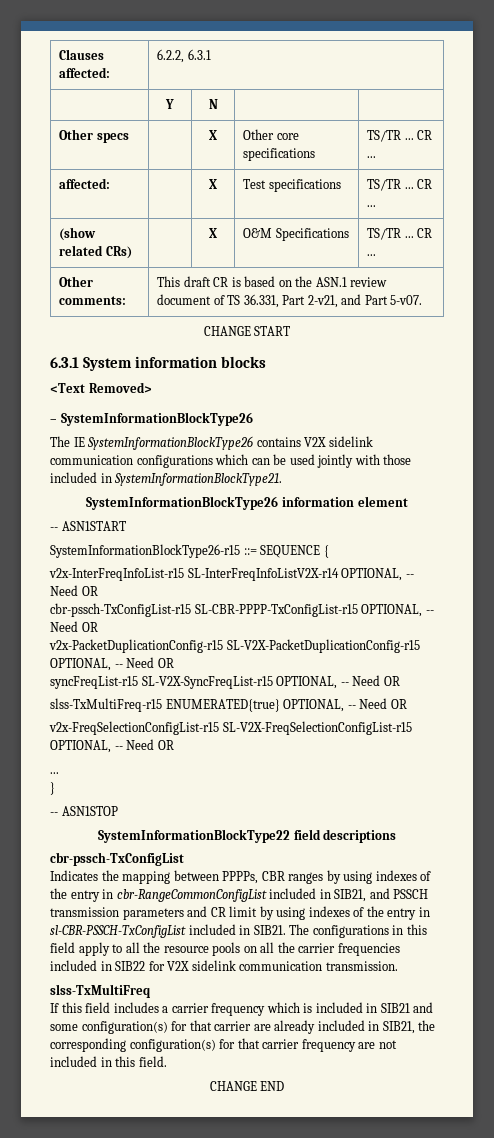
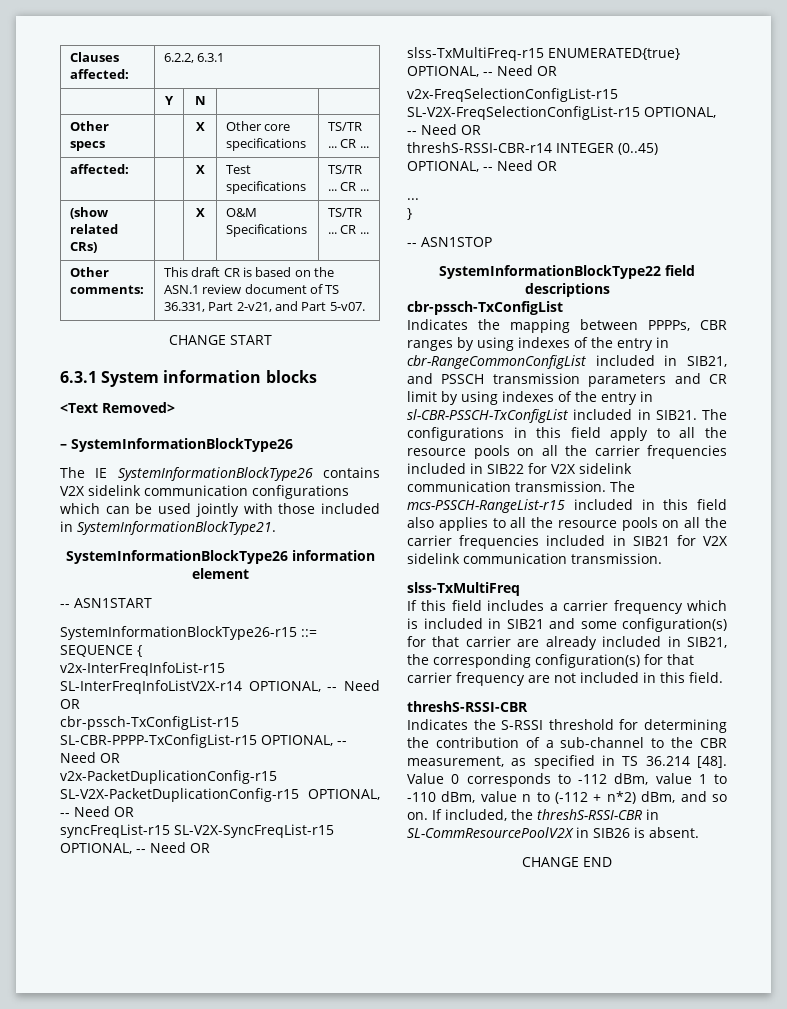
(174, 745) none -> [407,142,658,155] [407,160,557,172] // threshS-RSSI-CBR-r14 INTEGER (0..45) OPTIONAL, -- Need OR
(398, 966) none -> [610,481,635,492] [407,499,727,513] [407,517,727,531] [407,535,728,549] [407,553,662,564] The mcs-PSSCH-RangeList-r15 included in this field also applies to all the resource pools on all the carrier frequencies included in SIB21 for V2X sidelink communication transmission.
(167, 1061) none -> [407,701,528,712] [407,719,727,733] [407,737,727,748] [407,755,727,769] [407,773,727,787] [407,791,727,804] [407,809,659,821] [407,827,699,838] // threshS-RSSI-CBR // Indicates the S-RSSI threshold for determining the contribution of a sub-channel to the CBR measurement, as specified in TS 36.214 [48]. Value 0 corresponds to -112 dBm, value 1 to -110 dBm, value n to (-112 + n*2) dBm, and so on. If included, the threshS-RSSI-CBR in SL-CommResourcePoolV2X in SIB26 is absent.

